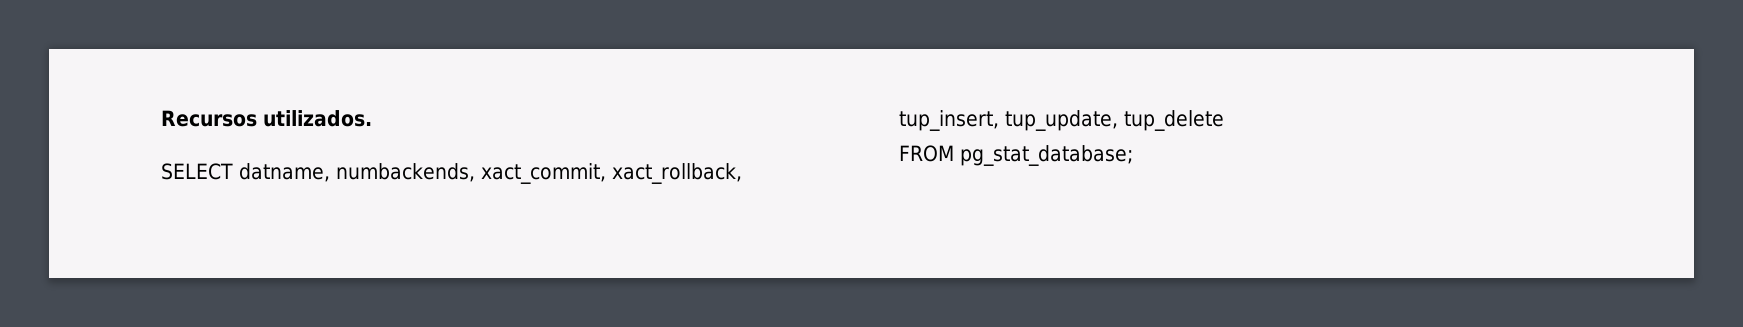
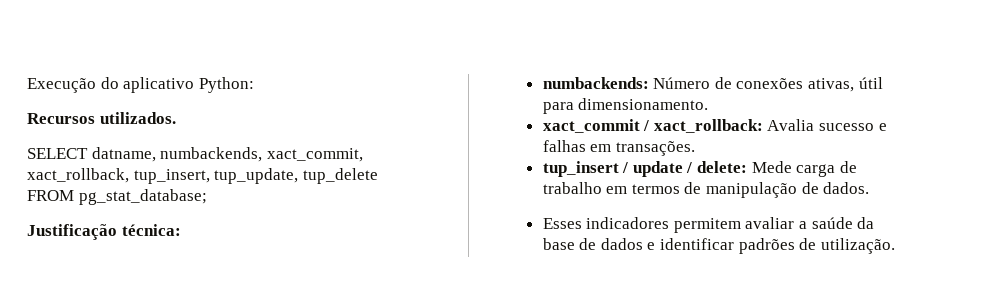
(161, 118) none -> [27,77,254,93] Execução do aplicativo Python: //
(1133, 155) none -> [27,224,181,240] [542,77,883,92] [542,98,709,114] [542,119,887,133] [542,140,695,156] [542,161,857,177] [542,182,870,198] [542,217,875,233] [542,238,895,254] // Justificação técnica: // numbackends: Número de conexões ativas, útil para dimensionamento. // xact_commit / xact_rollback: Avalia sucesso e falhas em transações. // tup_insert / update / delete: Mede carga de trabalho em termos de manipulação de dados. // Esses indicadores permitem avaliar a saúde da base de dados e identificar padrões de utilização.

